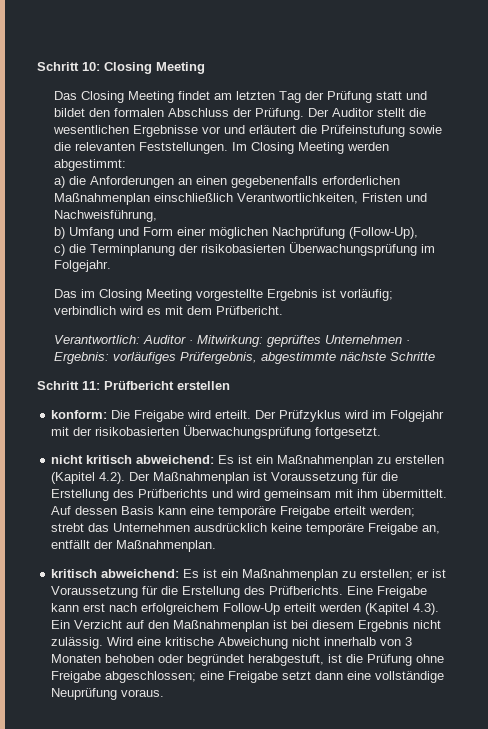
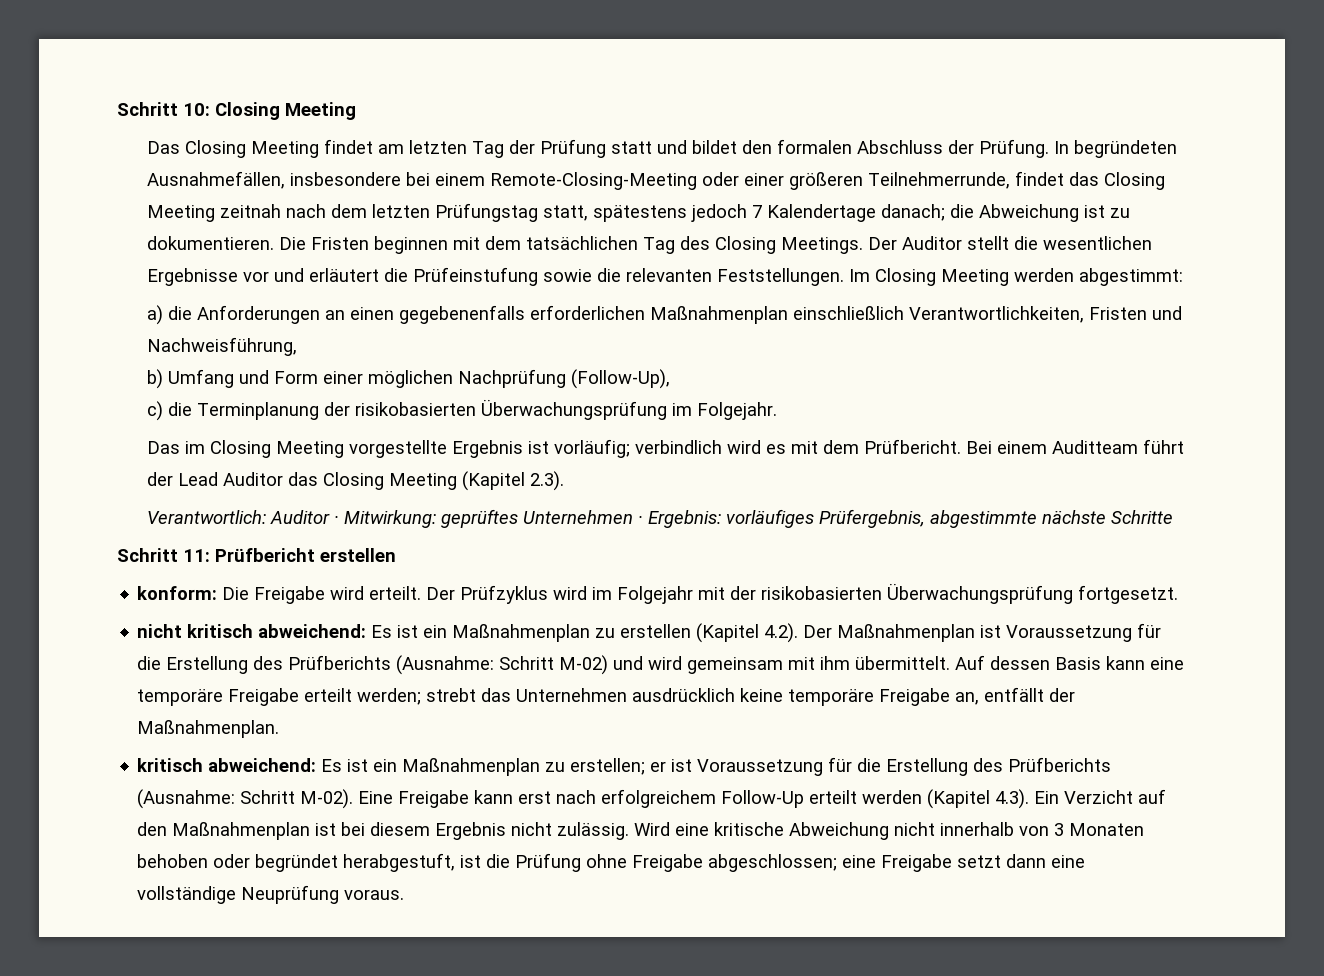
(304, 114) none -> [1054,140,1178,158] [147,171,1166,190] [147,203,1131,222] [147,236,864,254] In begründeten Ausnahmefällen, insbesondere bei einem Remote-Closing-Meeting oder einer größeren Teilnehmerrunde, findet das Closing Meeting zeitnah nach dem letzten Prüfungstag statt, spätestens jedoch 7 Kalendertage danach; die Abweichung ist zu dokumentieren. Die Fristen beginnen mit dem tatsächlichen Tag des Closing Meetings.
(283, 310) none -> [966,439,1185,454] [147,471,565,491] Bei einem Auditteam führt der Lead Auditor das Closing Meeting (Kapitel 2.3).
(209, 493) none -> [396,655,609,675] (Ausnahme: Schritt M-02)
[269,586,344,595] Prüfberichts. -> [1008,757,1112,772] [137,789,354,809] Prüfberichts (Ausnahme: Schritt M-02).

